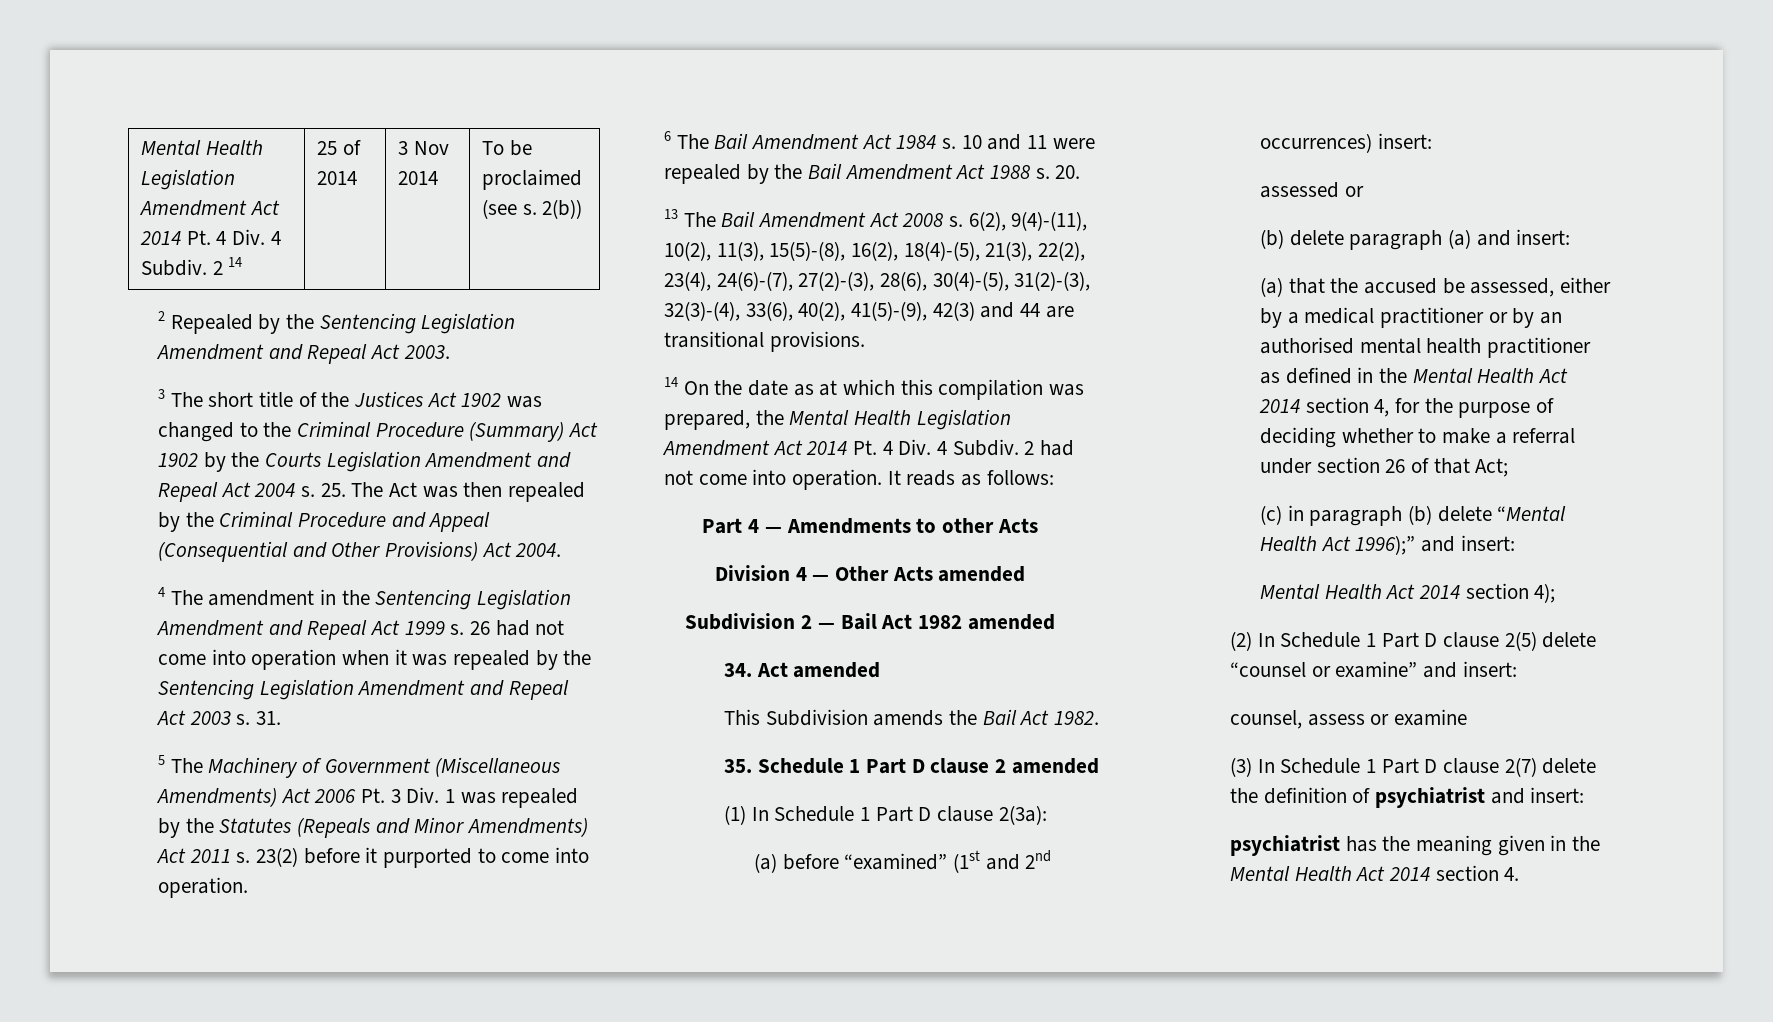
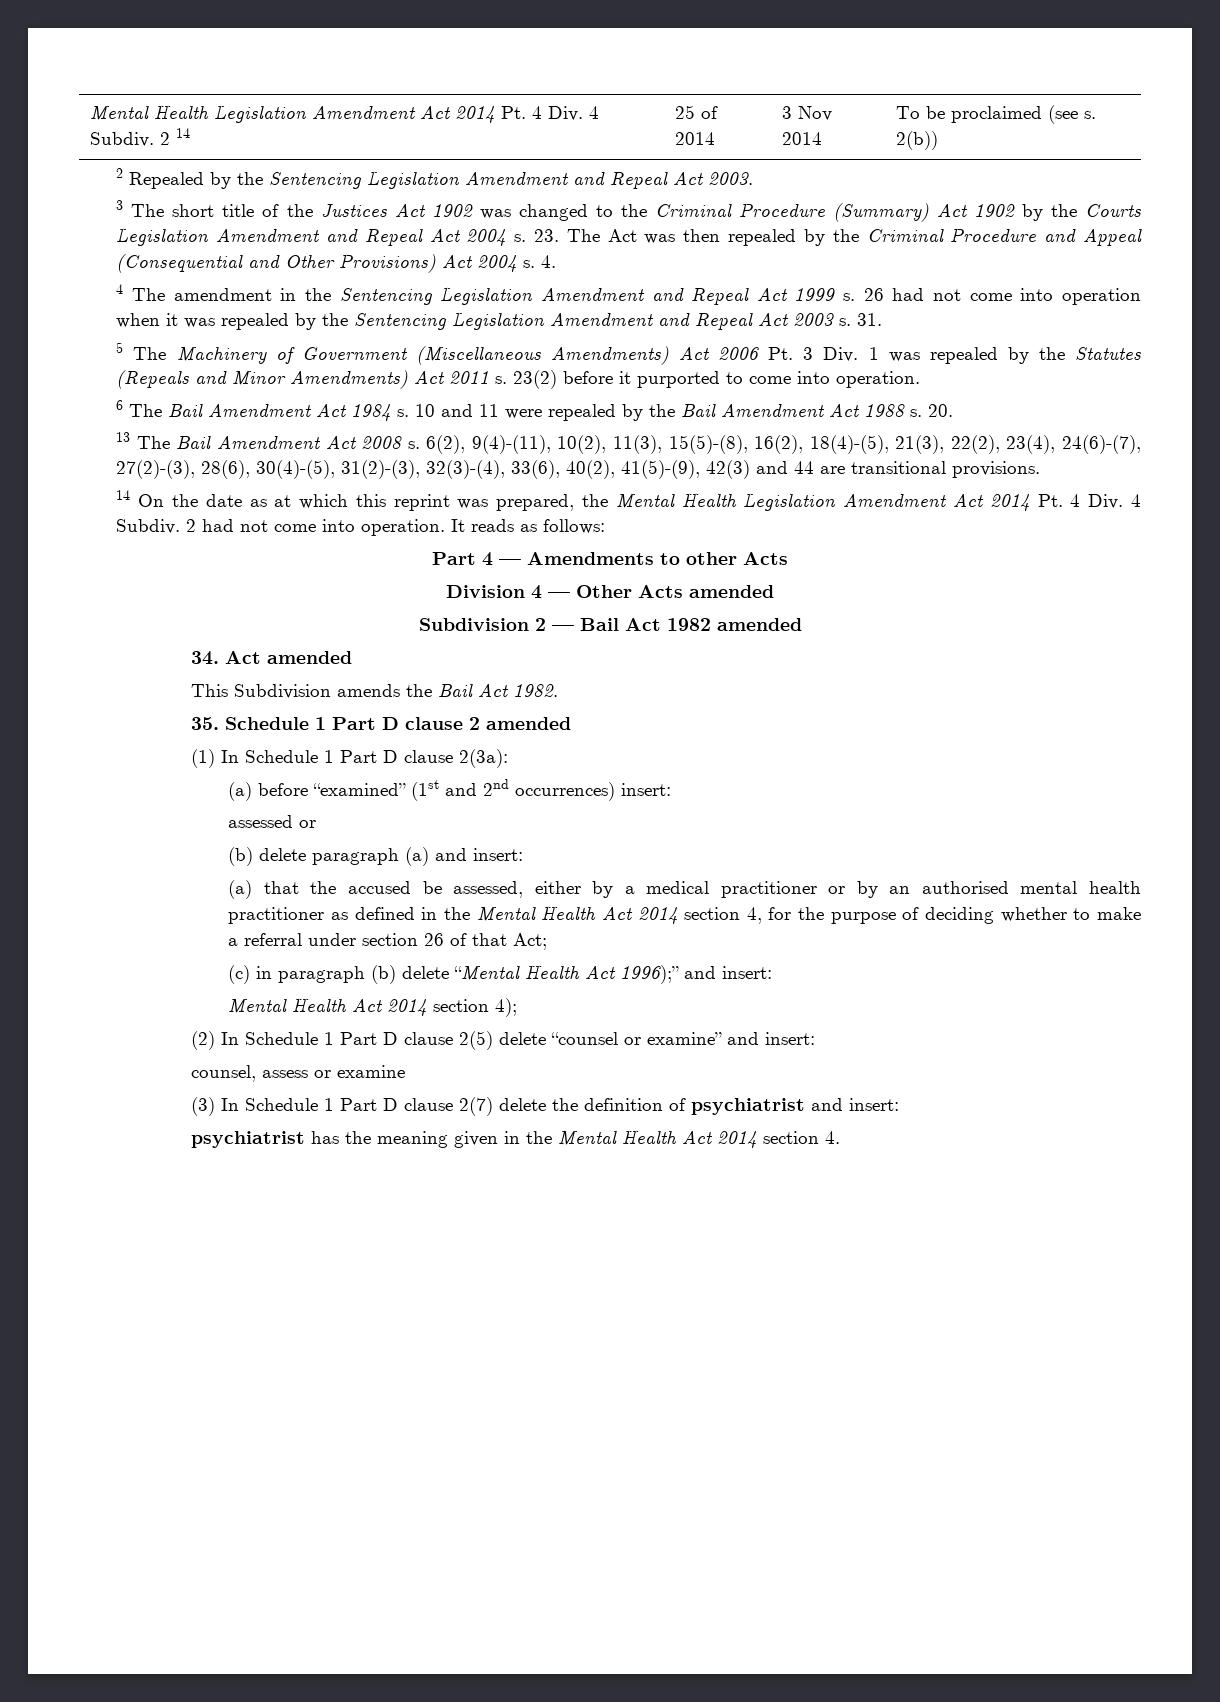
[320,483,346,497] 25. -> [534,229,560,242] 23.
[515,543,562,557] 2004. -> [477,255,557,272] 2004 s. 4.
[938,379,1044,400] compilation -> [393,494,450,511] reprint

